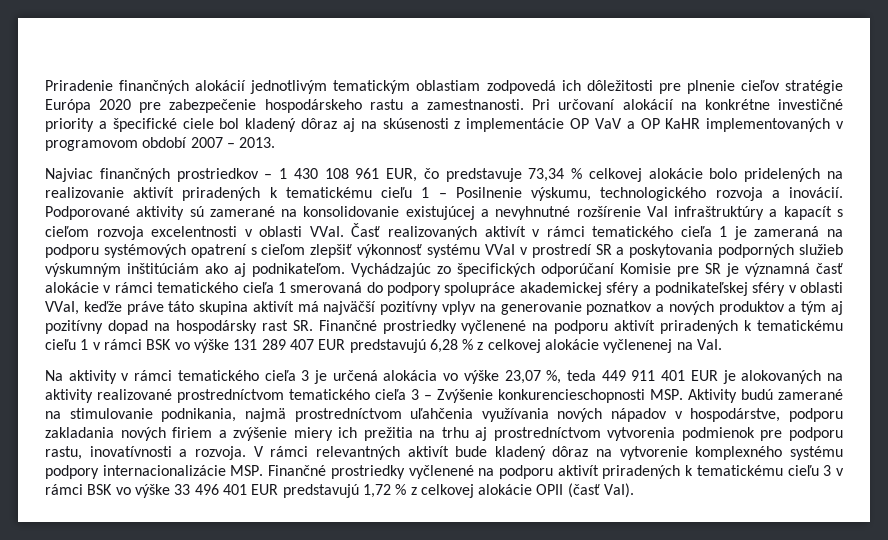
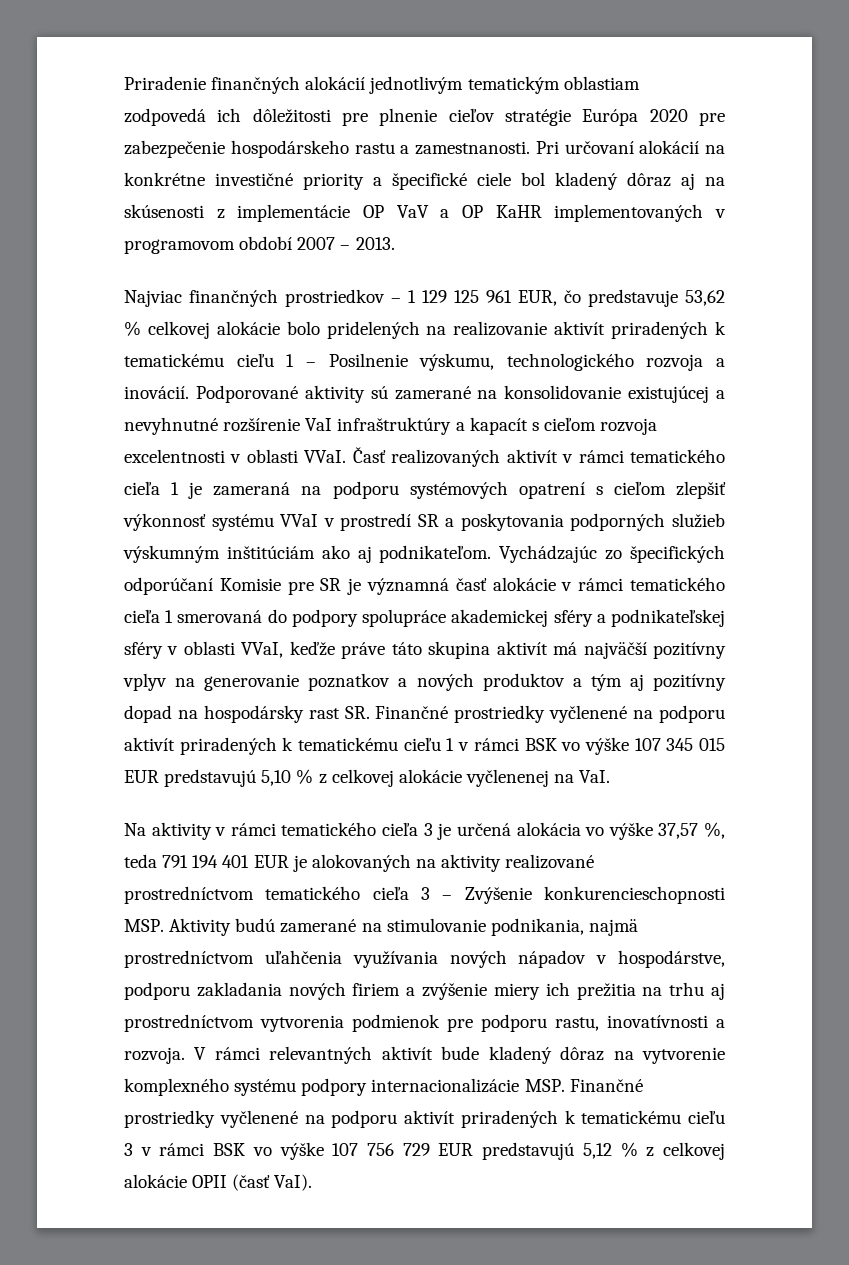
[293,168,349,179] 430 108 -> [422,290,479,303] 129 125
[528,168,565,182] 73,34 -> [685,290,725,306] 53,62
[233,339,458,353] 131 289 407 EUR predstavujú 6,28 -> [634,738,725,751] [124,769,292,787] 107 345 015 EUR predstavujú 5,10
[504,370,541,384] 23,07 -> [658,823,699,839] 37,57
[601,370,656,381] 449 911 -> [162,855,219,868] 791 194
[174,484,391,498] 33 496 401 EUR predstavujú 1,72 -> [332,1142,612,1160] 107 756 729 EUR predstavujú 5,12

